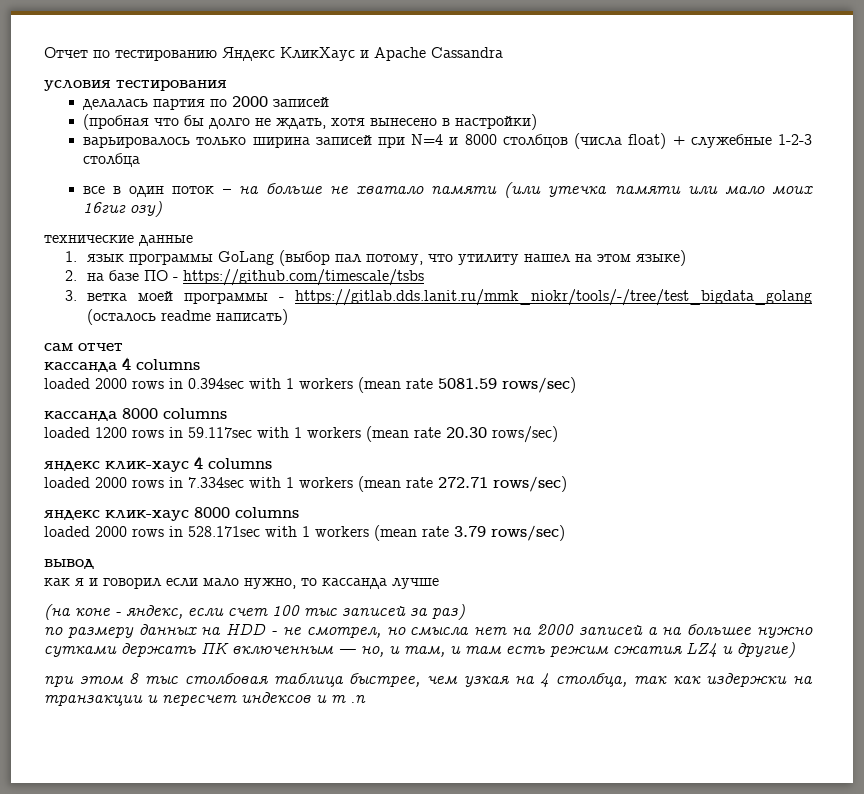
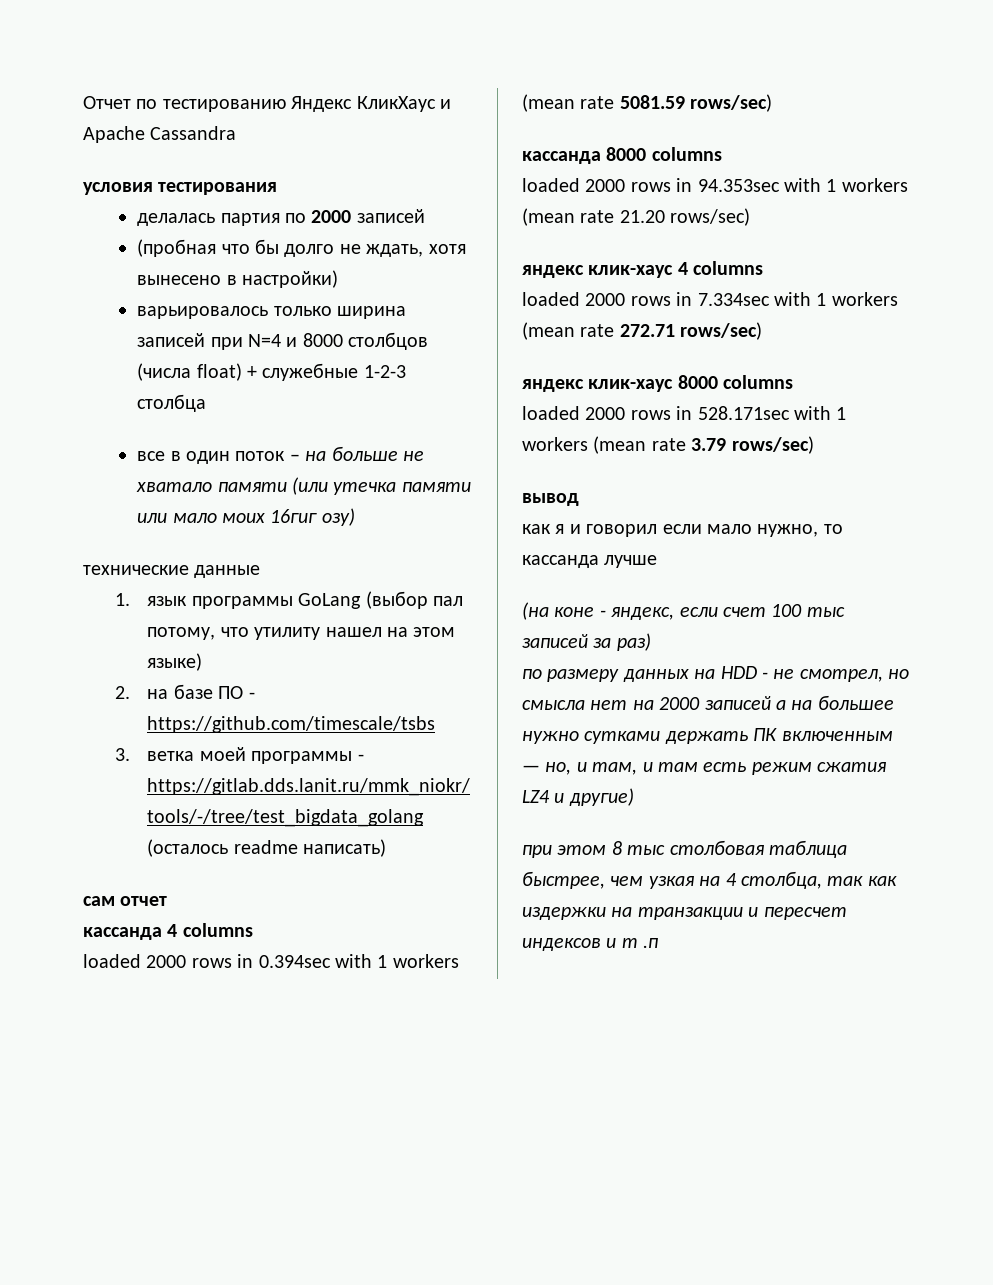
[95,426,487,442] 1200 rows in 59.117sec with 1 workers (mean rate 20.30 -> [585,178,908,192] [522,208,665,226] 2000 rows in 94.353sec with 1 workers (mean rate 21.20

